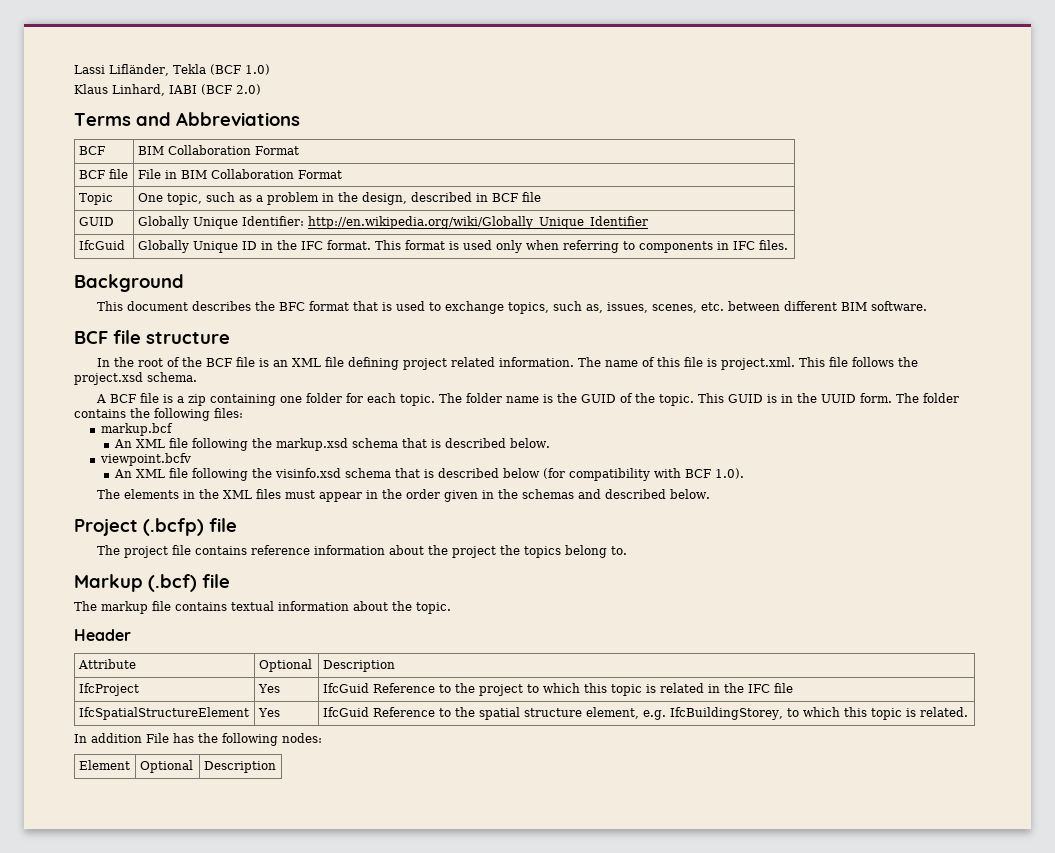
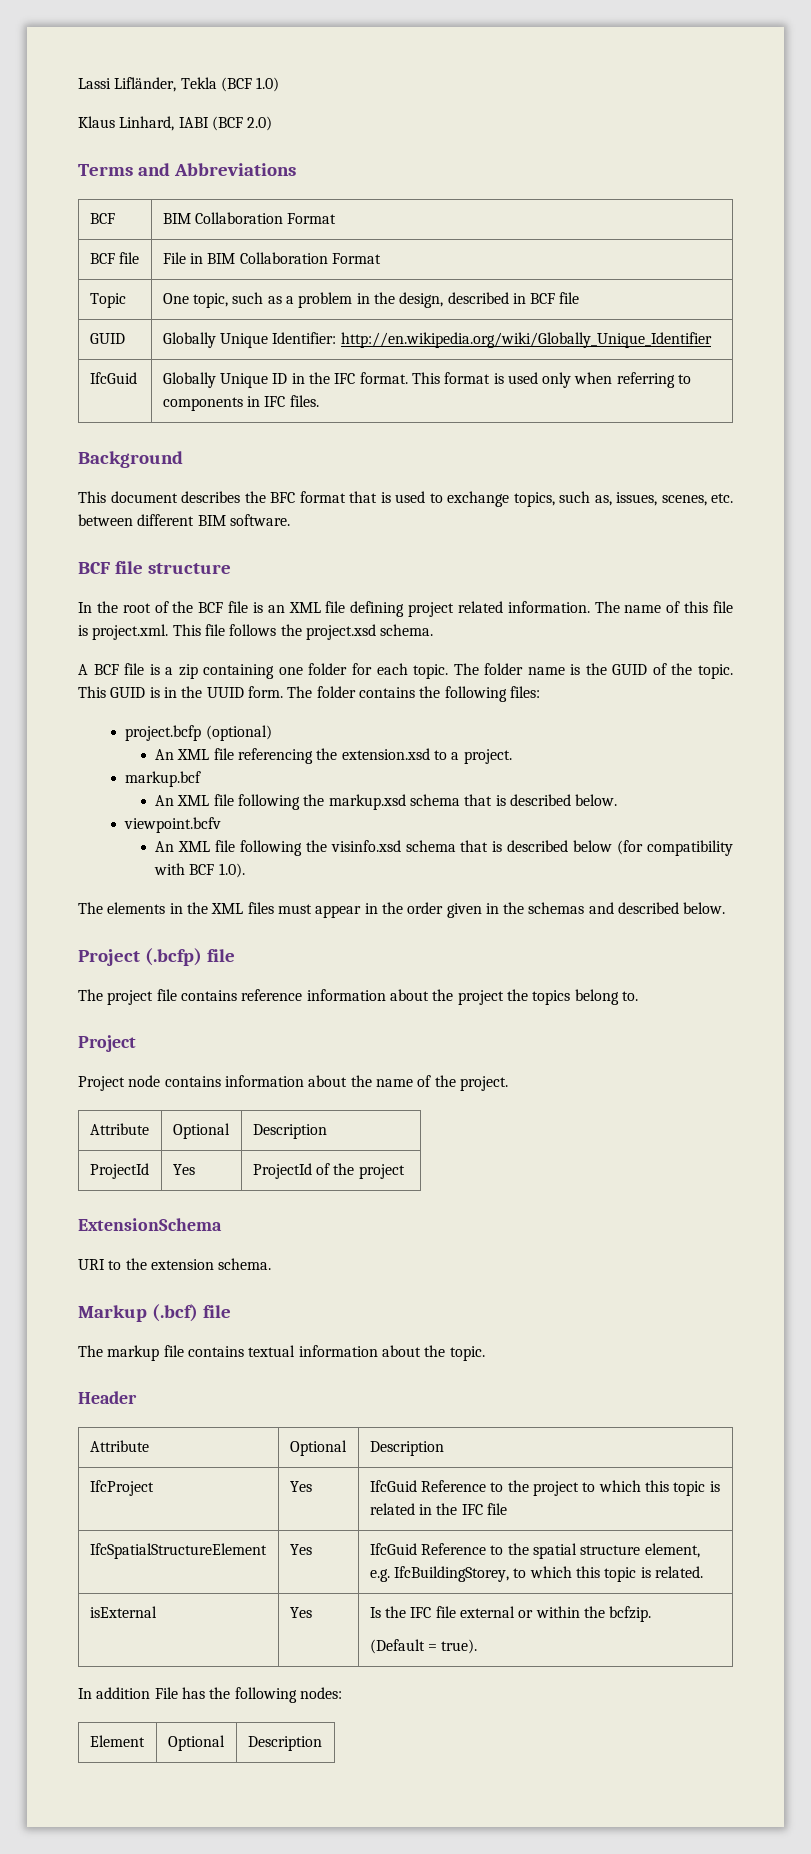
(243, 413) none -> [125,725,272,741] [155,748,512,764] // project.bcfp (optional) // An XML file referencing the extension.xsd to a project.
(627, 550) none -> [78,1035,136,1052] [78,1075,508,1091] [89,1123,149,1135] [172,1123,230,1139] [252,1124,327,1139] [89,1163,149,1179] [172,1164,195,1175] [252,1163,405,1179] [78,1218,222,1231] [78,1258,272,1270] // Project // Project node contains information about the name of the project. // Attribute | Optional | Description // ProjectId | Yes | ProjectId of the project // ExtensionSchema // URI to the extension schema.
(968, 712) none -> [89,1606,157,1618] [289,1607,312,1618] [369,1606,652,1622] [369,1639,478,1654] // isExternal | Yes | Is the IFC file external or within the bcfzip. // (Default = true).

